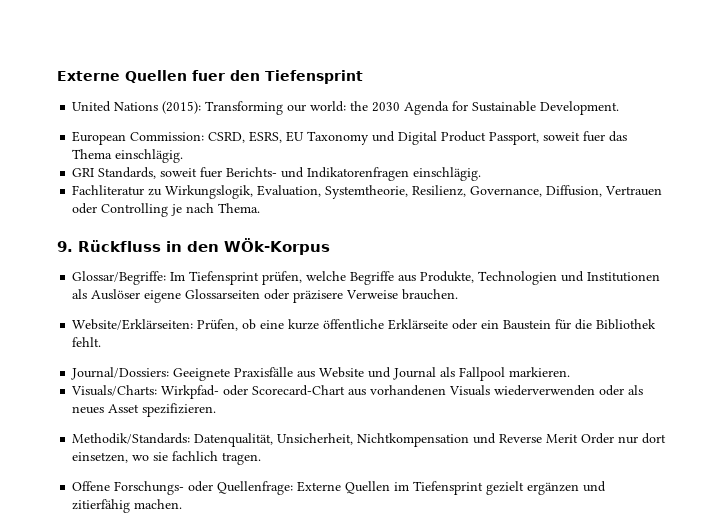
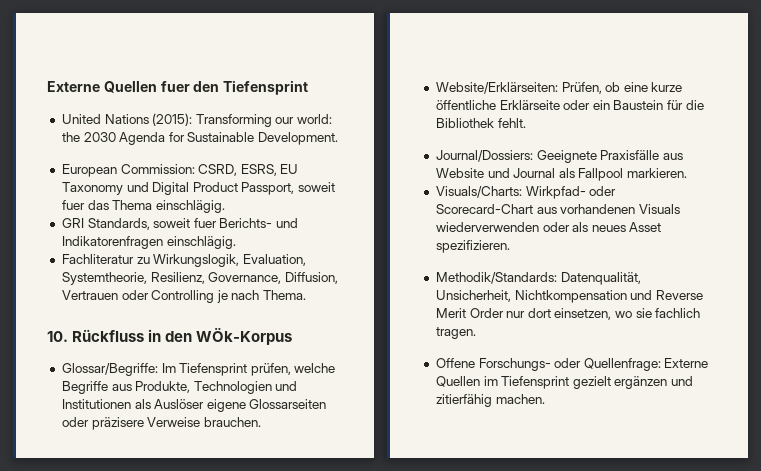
[57,241,73,252] 9. -> [47,331,68,342] 10.

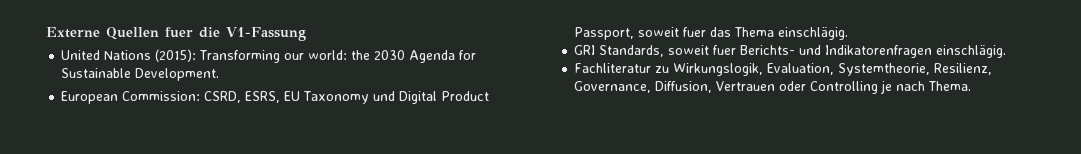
[193,80,309,95] den Tiefensprint -> [199,27,306,41] die V1-Fassung
[47,327,293,345] [61,363,336,376] [61,381,298,394] [61,399,327,412] [61,417,261,430] [435,82,683,94] [435,100,704,110] [435,118,526,128] [435,150,683,163] [435,168,688,181] [435,186,617,199] [435,204,680,214] [435,222,662,232] [435,240,510,253] [435,272,641,285] [435,290,703,303] [435,308,701,320] [435,327,476,339] [435,358,709,371] [435,376,694,389] [435,394,545,407] // 10. Rückfluss in den WÖk-Korpus // Glossar/Begriffe: Im Tiefensprint prüfen, welche Begriffe aus Produkte, Technologien und Institutionen als Auslöser eigene Glossarseiten oder präzisere Verweise brauchen. // Website/Erklärseiten: Prüfen, ob eine kurze öffentliche Erklärseite oder ein Baustein für die Bibliothek fehlt. // Journal/Dossiers: Geeignete Praxisfälle aus Website und Journal als Fallpool markieren. // Visuals/Charts: Wirkpfad- oder Scorecard-Chart aus vorhandenen Visuals wiederverwenden oder als neues Asset spezifizieren. // Methodik/Standards: Datenqualität, Unsicherheit, Nichtkompensation und Reverse Merit Order nur dort einsetzen, wo sie fachlich tragen. // Offene Forschungs- oder Quellenfrage: Externe Quellen im Tiefensprint gezielt ergänzen und zitierfähig machen. -> (972, 86) none

